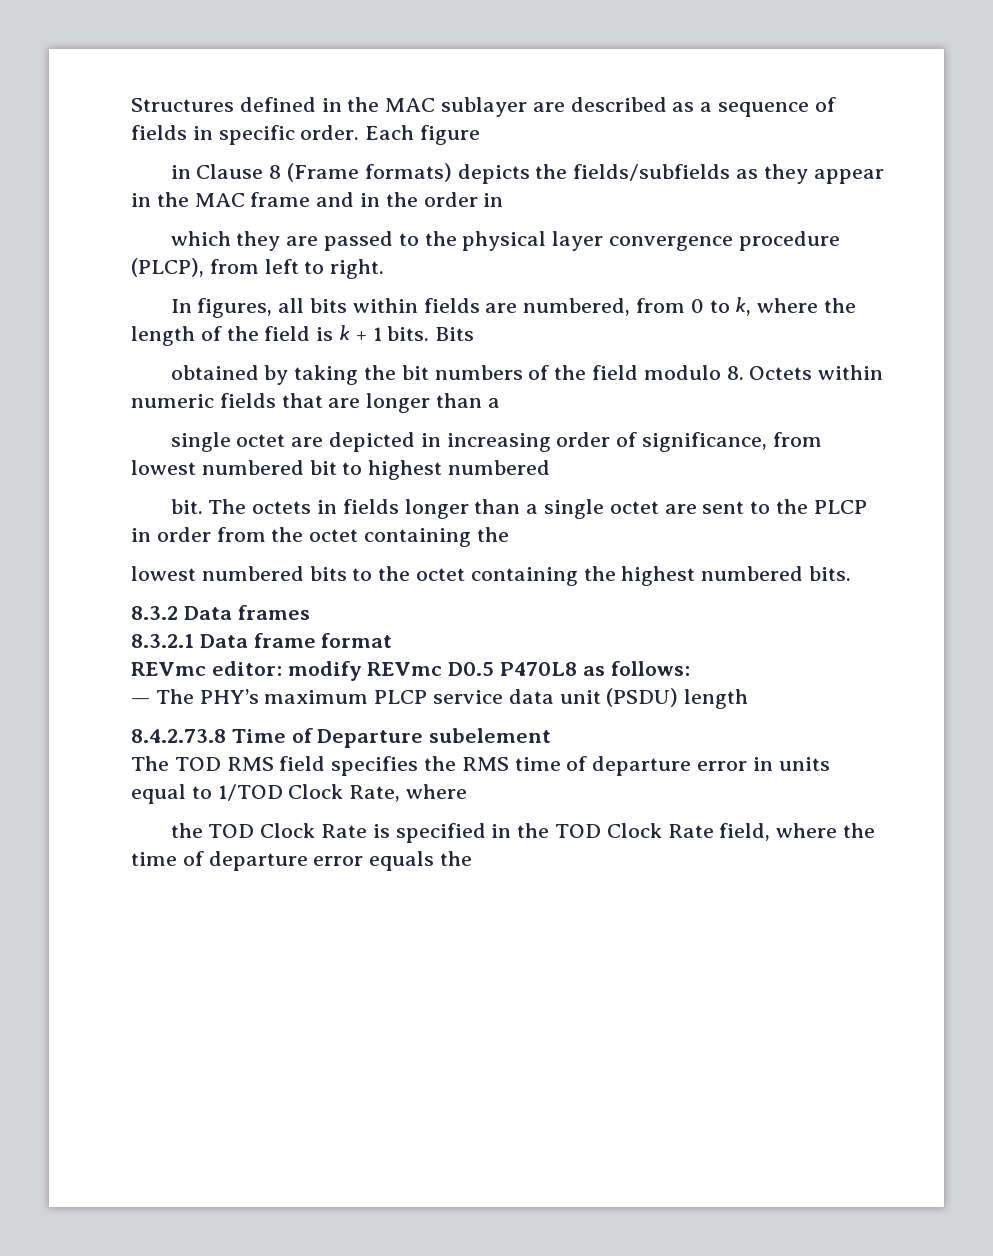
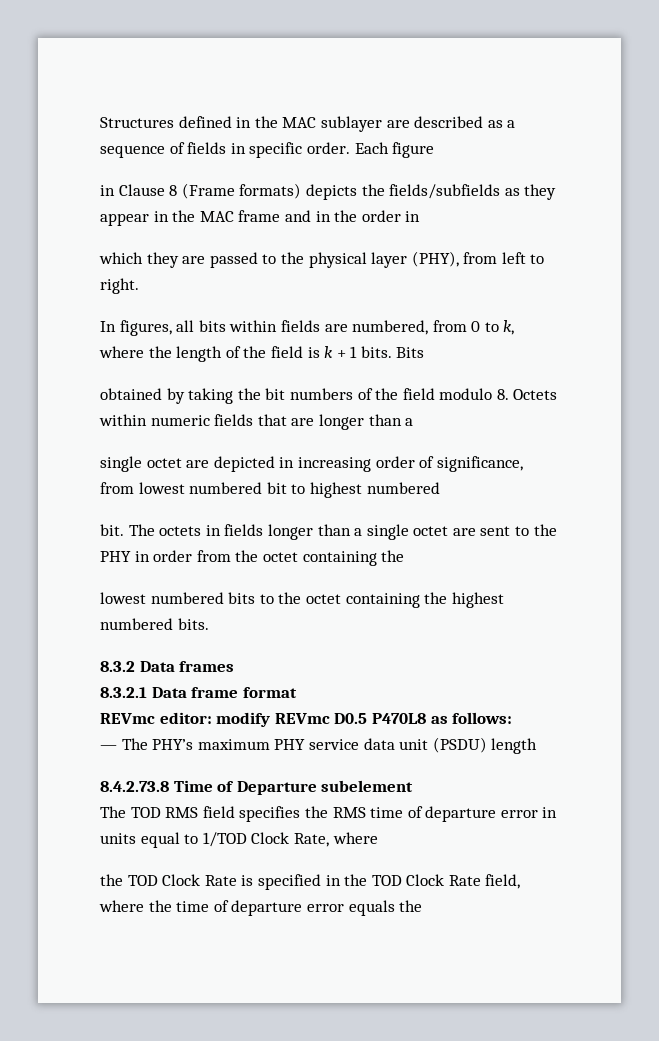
[608,231,840,251] [131,258,204,277] convergence procedure (PLCP), -> [411,251,459,267] (PHY),
[813,500,867,514] PLCP -> [100,551,131,562] PHY
[374,690,428,704] PLCP -> [274,739,306,750] PHY

